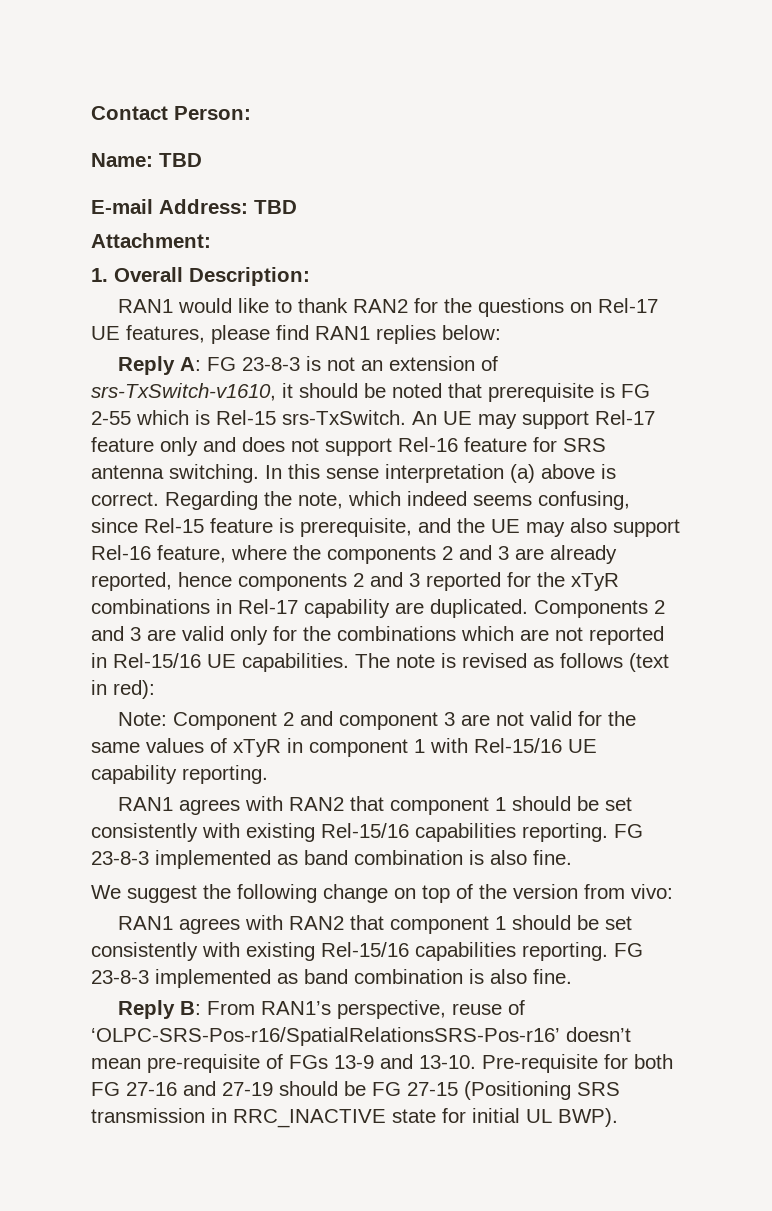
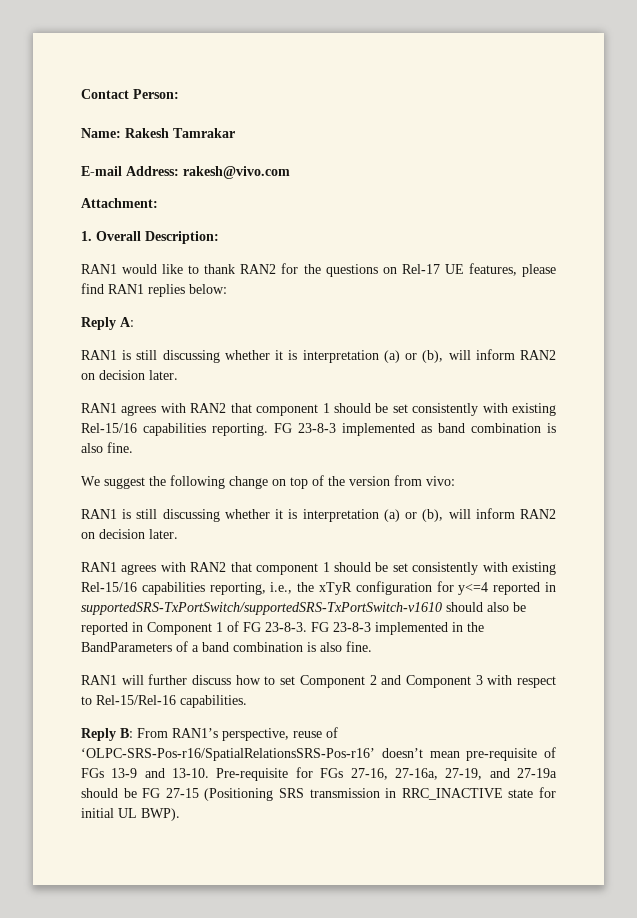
[159,153,202,167] TBD -> [125,128,235,138] Rakesh Tamrakar
[254,200,297,214] TBD -> [183,166,290,179] rakesh@vivo.com
[207,356,499,371] [91,383,650,402] [91,410,655,429] [91,437,606,456] [91,464,616,483] [91,491,630,510] [91,518,680,537] [91,545,617,564] [91,572,619,591] [91,599,665,618] [91,626,664,645] [91,653,669,672] [91,680,155,699] [118,711,637,730] [91,738,597,757] [91,765,268,784] FG 23-8-3 is not an extension of srs-TxSwitch-v1610, it should be noted that prerequisite is FG 2-55 which is Rel-15 srs-TxSwitch. An UE may support Rel-17 feature only and does not support Rel-16 feature for SRS antenna switching. In this sense interpretation (a) above is correct. Regarding the note, which indeed seems confusing, since Rel-15 feature is prerequisite, and the UE may also support Rel-16 feature, where the components 2 and 3 are already reported, hence components 2 and 3 reported for the xTyR combinations in Rel-17 capability are duplicated. Components 2 and 3 are valid only for the combinations which are not reported in Rel-15/16 UE capabilities. The note is revised as follows (text in red): // Note: Component 2 and component 3 are not valid for the same values of xTyR in component 1 with Rel-15/16 UE capability reporting. -> [81,349,556,363] [81,370,178,380] // RAN1 is still discussing whether it is interpretation (a) or (b), will inform RAN2 on decision later.
(673, 891) none -> [81,508,556,522] [81,529,178,539] // RAN1 is still discussing whether it is interpretation (a) or (b), will inform RAN2 on decision later.
[522,942,643,961] [91,969,572,988] reporting. FG 23-8-3 implemented as band combination is also fine. -> [209,581,556,595] [81,602,526,615] [81,621,484,635] [81,641,372,652] [81,674,556,688] [81,695,247,708] reporting, i.e., the xTyR configuration for y<=4 reported in supportedSRS-TxPortSwitch/supportedSRS-TxPortSwitch-v1610 should also be reported in Component 1 of FG 23-8-3. FG 23-8-3 implemented in the BandParameters of a band combination is also fine. // RAN1 will further discuss how to set Component 2 and Component 3 with respect to Rel-15/Rel-16 capabilities.
[634,1054,673,1069] [91,1081,273,1096] both FG 27-16 and 27-19 -> [320,768,557,780] FGs 27-16, 27-16a, 27-19, and 27-19a

